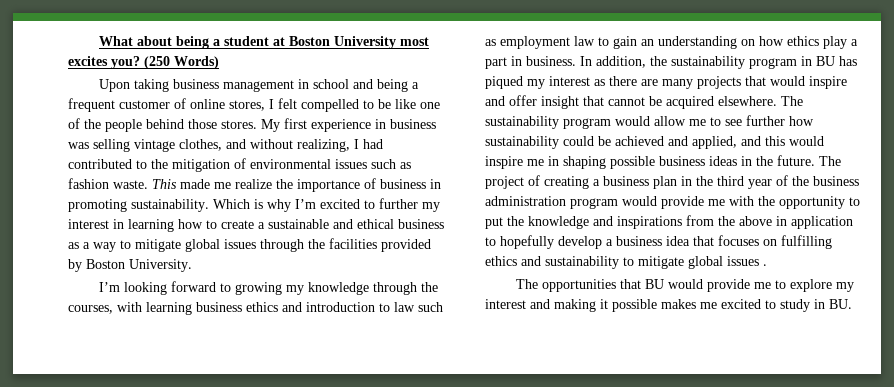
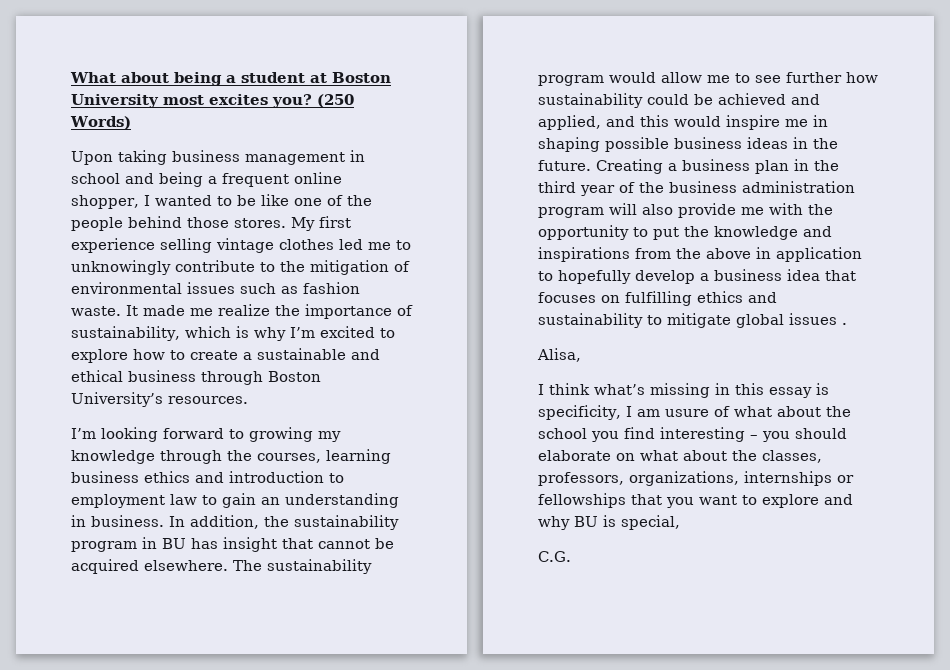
[119,98,359,112] customer of online stores, I felt compelled -> [294,172,342,184] [71,195,212,209] online shopper, I wanted
[375,119,436,129] [68,139,383,152] [68,159,132,169] in business was selling vintage clothes, and without realizing, I had contributed -> [160,238,411,253] [71,260,255,275] selling vintage clothes led me to unknowingly contribute
[152,179,177,189] This -> [126,305,138,316] It
[380,179,441,189] [68,199,250,212] business in promoting sustainability. Which -> [71,326,231,341] sustainability, which
[379,198,440,212] [68,219,174,232] further my interest in learning -> [71,349,128,363] explore
[68,238,431,252] [68,259,192,272] as a way to mitigate global issues through the facilities provided by Boston University. -> [201,371,321,385] [71,392,248,407] through Boston University’s resources.
[117,302,142,312] with -> (321, 458) none
[394,302,443,312] [485,39,496,46] law such as -> (344, 478) none
[741,36,858,49] [485,57,507,69] on how ethics play a part -> (399, 500) none
[485,76,847,89] [485,95,537,106] piqued my interest as there are many projects that would inspire and offer -> (218, 543) none
[819,156,841,166] [485,175,589,189] The project of creating -> [596,159,663,174] Creating
[622,196,657,206] would -> [609,203,673,215] will also
[515,279,854,292] [485,299,852,312] The opportunities that BU would provide me to explore my interest and making it possible makes me excited to study in BU. -> [537,348,581,362] [538,383,829,398] [538,405,851,420] [538,427,847,442] [538,450,822,463] [538,471,854,486] [538,493,853,508] [538,515,680,530] [538,551,571,562] Alisa, // I think what’s missing in this essay is specificity, I am usure of what about the school you find interesting – you should elaborate on what about the classes, professors, organizations, internships or fellowships that you want to explore and why BU is special, // C.G.

